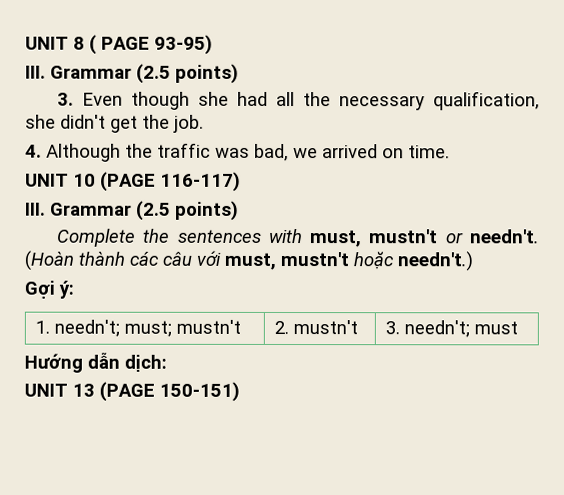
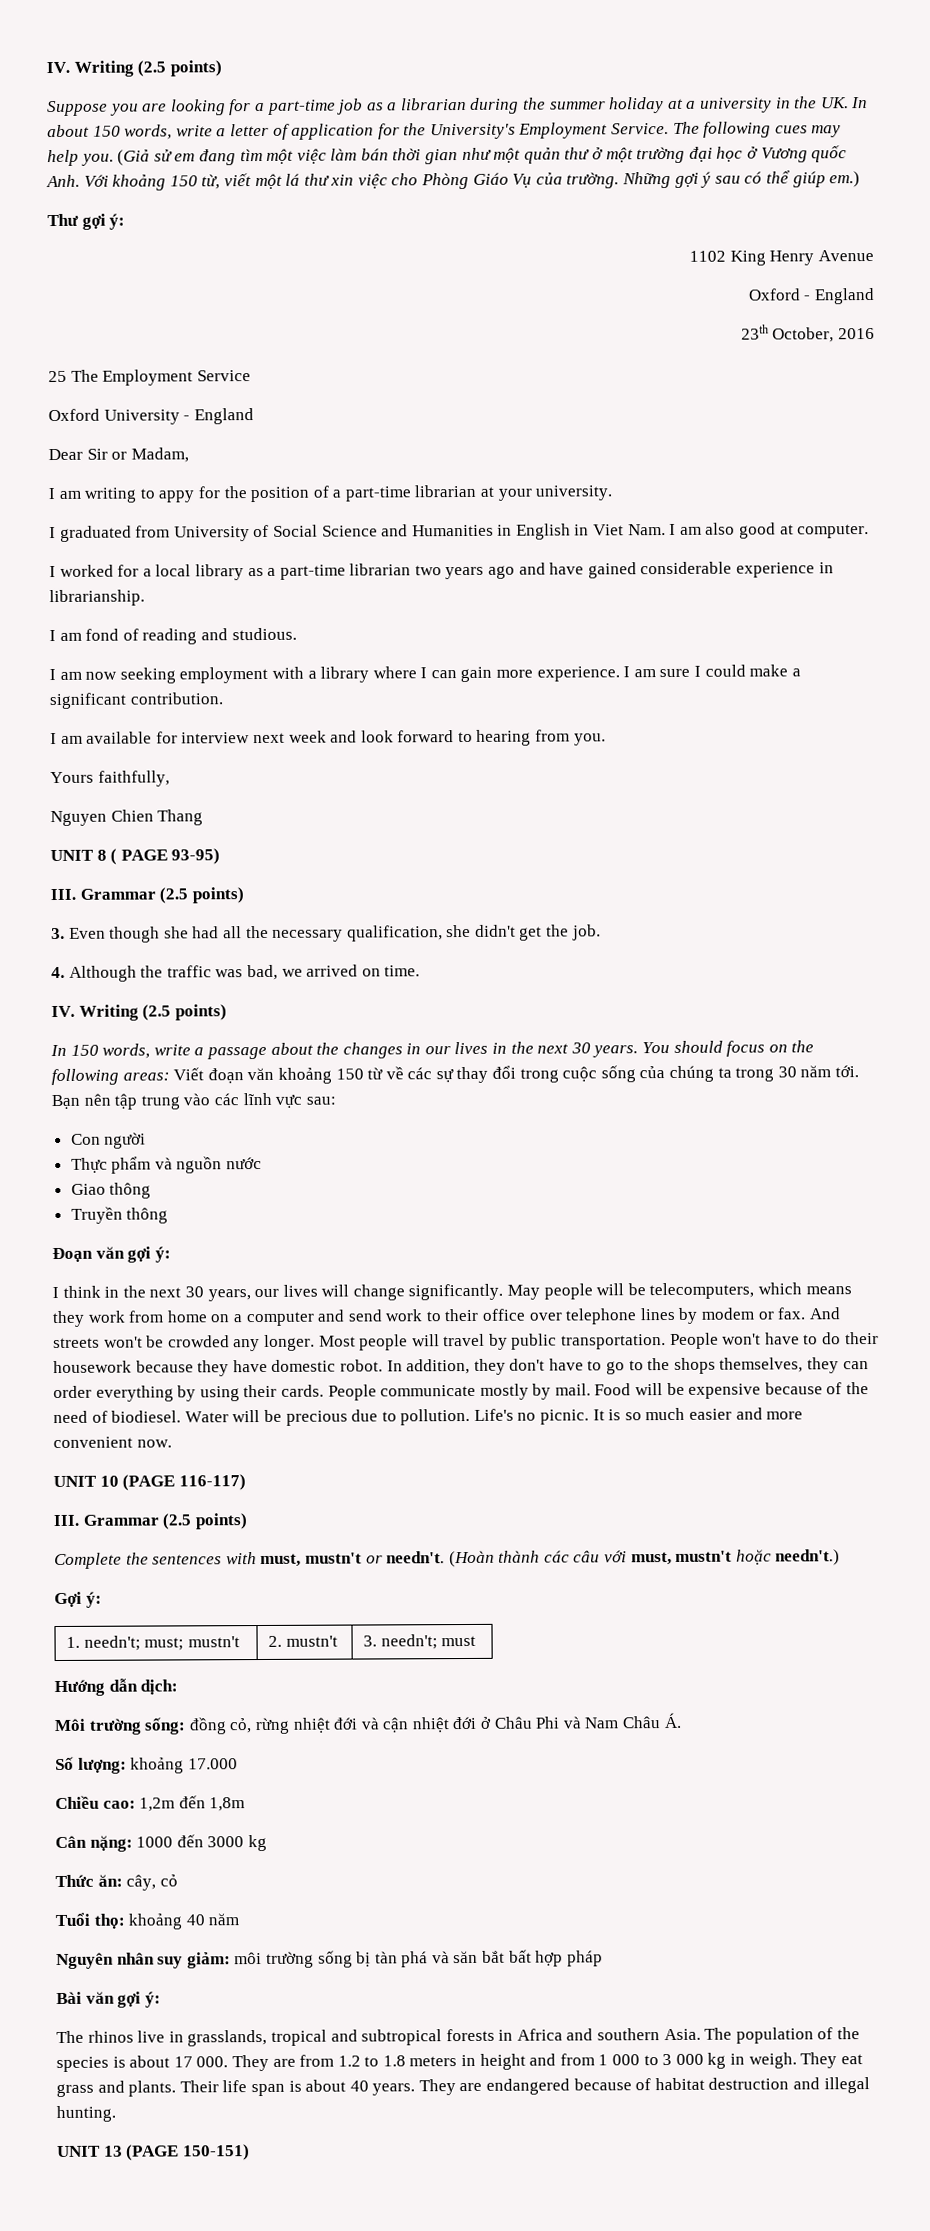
(25, 43) none -> [46,60,222,77] [47,96,869,117] [47,121,842,140] [47,145,848,167] [46,170,861,191] [47,213,126,230] [689,249,875,266] [747,287,875,305] [740,324,875,343] [48,369,251,386] [48,408,254,425] [48,447,189,463] [48,484,613,503] [49,522,870,542] [49,561,834,581] [49,589,145,607] [49,627,297,645] [49,664,801,684] [49,692,223,710] [50,729,606,746] [50,770,170,787] [50,809,204,827] IV. Writing (2.5 points) // Suppose you are looking for a part-time job as a librarian during the summer holiday at a university in the UK. In about 150 words, write a letter of application for the University's Employment Service. The following cues may help you. (Giả sử em đang tìm một việc làm bán thời gian như một quản thư ở một trường đại học ở Vương quốc Anh. Với khoảng 150 từ, viết một lá thư xin việc cho Phòng Giáo Vụ của trường. Những gợi ý sau có thể giúp em.) // Thư gợi ý: // 1102 King Henry Avenue // Oxford - England // 23th October, 2016 // 25 The Employment Service // Oxford University - England // Dear Sir or Madam, // I am writing to appy for the position of a part-time librarian at your university. // I graduated from University of Social Science and Humanities in English in Viet Nam. I am also good at computer. // I worked for a local library as a part-time librarian two years ago and have gained considerable experience in librarianship. // I am fond of reading and studious. // I am now seeking employment with a library where I can gain more experience. I am sure I could make a significant contribution. // I am available for interview next week and look forward to hearing from you. // Yours faithfully, // Nguyen Chien Thang //
(450, 152) none -> [51,1004,227,1021] [50,1040,815,1060] [51,1065,859,1086] [51,1092,336,1110] [70,1132,147,1149] [70,1156,263,1174] [70,1182,152,1199] [70,1206,169,1224] [52,1246,171,1263] [52,1282,852,1302] [52,1307,840,1328] [53,1331,879,1352] [53,1357,869,1377] [53,1382,870,1402] [53,1407,804,1426] [53,1436,172,1449] // IV. Writing (2.5 points) // In 150 words, write a passage about the changes in our lives in the next 30 years. You should focus on the following areas: Viết đoạn văn khoảng 150 từ về các sự thay đổi trong cuộc sống của chúng ta trong 30 năm tới. Bạn nên tập trung vào các lĩnh vực sau: // Con người // Thực phẩm và nguồn nước // Giao thông // Truyền thông // Đoạn văn gợi ý: // I think in the next 30 years, our lives will change significantly. May people will be telecomputers, which means they work from home on a computer and send work to their office over telephone lines by modem or fax. And streets won't be crowded any longer. Most people will travel by public transportation. People won't have to do their housework because they have domestic robot. In addition, they don't have to go to the shops themselves, they can order everything by using their cards. People communicate mostly by mail. Food will be expensive because of the need of biodiesel. Water will be precious due to pollution. Life's no picnic. It is so much easier and more convenient now.
(167, 363) none -> [54,1712,681,1735] [55,1756,238,1774] [55,1795,246,1812] [55,1834,267,1852] [55,1874,178,1891] [55,1912,240,1930] [56,1949,603,1970] [56,1991,161,2008] [56,2027,861,2047] [56,2052,863,2073] [56,2077,870,2098] [56,2105,116,2123] // Môi trường sống: đồng cỏ, rừng nhiệt đới và cận nhiệt đới ở Châu Phi và Nam Châu Á. // Số lượng: khoảng 17.000 // Chiều cao: 1,2m đến 1,8m // Cân nặng: 1000 đến 3000 kg // Thức ăn: cây, cỏ // Tuổi thọ: khoảng 40 năm // Nguyên nhân suy giảm: môi trường sống bị tàn phá và săn bắt bất hợp pháp // Bài văn gợi ý: // The rhinos live in grasslands, tropical and subtropical forests in Africa and southern Asia. The population of the species is about 17 000. They are from 1.2 to 1.8 meters in height and from 1 000 to 3 000 kg in weigh. They eat grass and plants. Their life span is about 40 years. They are endangered because of habitat destruction and illegal hunting.

